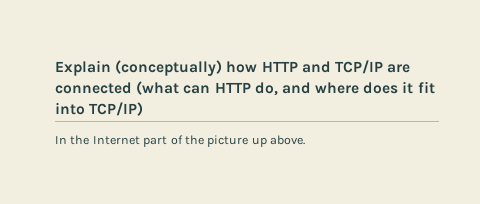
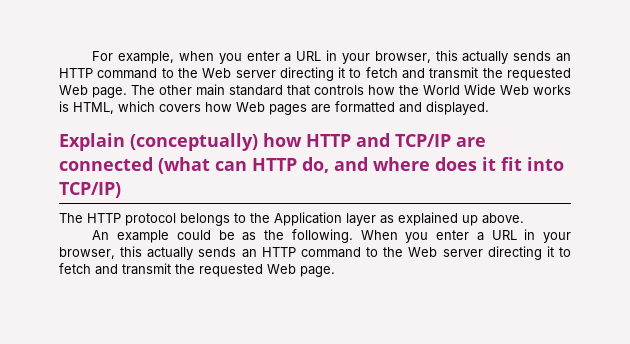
(55, 68) none -> [92,50,572,64] [59,67,572,81] [59,84,571,98] [59,101,489,115] For example, when you enter a URL in your browser, this actually sends an HTTP command to the Web server directing it to fetch and transmit the requested Web page. The other main standard that controls how the World Wide Web works is HTML, which covers how Web pages are formatted and displayed. //
[55,135,305,147] In the Internet part of the picture up above. -> [59,212,524,226] [92,229,571,243] [59,246,571,260] [59,263,335,277] The HTTP protocol belongs to the Application layer as explained up above. // An example could be as the following. When you enter a URL in your browser, this actually sends an HTTP command to the Web server directing it to fetch and transmit the requested Web page.

